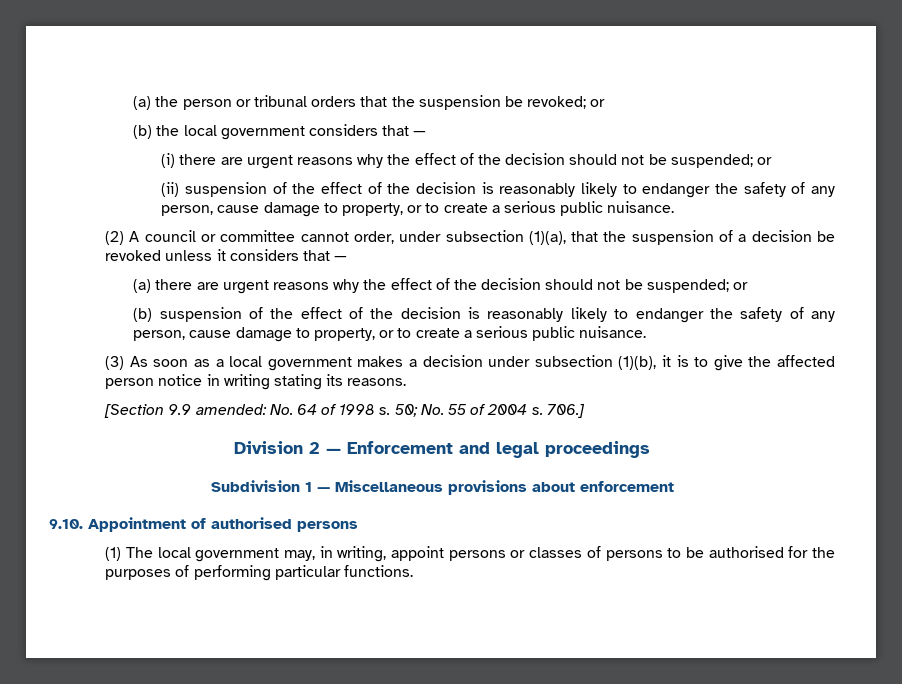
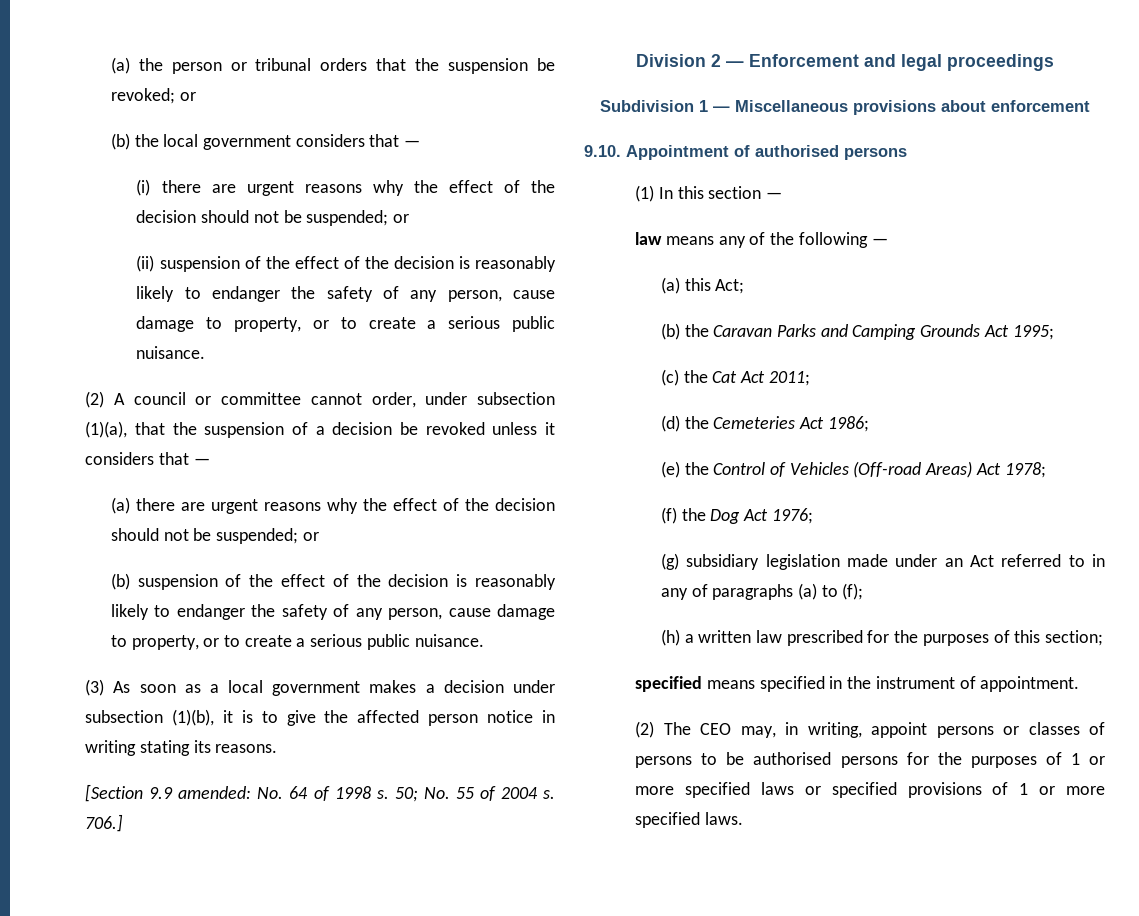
[125,547,280,562] The local government -> [658,186,783,199] [635,232,888,248] [660,277,745,294] [660,323,1054,340] [660,369,810,386] [660,415,869,432] [660,461,1046,478] [660,507,813,524] [660,553,1106,570] [660,583,864,600] [660,629,1104,646] [635,676,1080,692] [635,721,732,738] In this section — // law means any of the following — // (a) this Act; // (b) the Caravan Parks and Camping Grounds Act 1995; // (c) the Cat Act 2011; // (d) the Cemeteries Act 1986; // (e) the Control of Vehicles (Off-road Areas) Act 1978; // (f) the Dog Act 1976; // (g) subsidiary legislation made under an Act referred to in any of paragraphs (a) to (f); // (h) a written law prescribed for the purposes of this section; // specified means specified in the instrument of appointment. // (2) The CEO
[788,546,835,558] [105,565,413,581] for the purposes of performing particular functions. -> [840,752,1105,768] [635,782,1105,798] [635,812,743,828] persons for the purposes of 1 or more specified laws or specified provisions of 1 or more specified laws.

